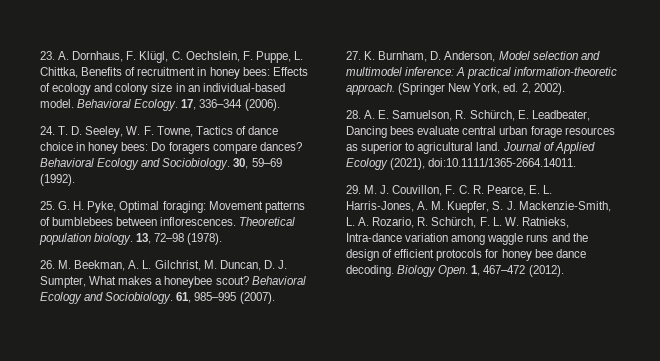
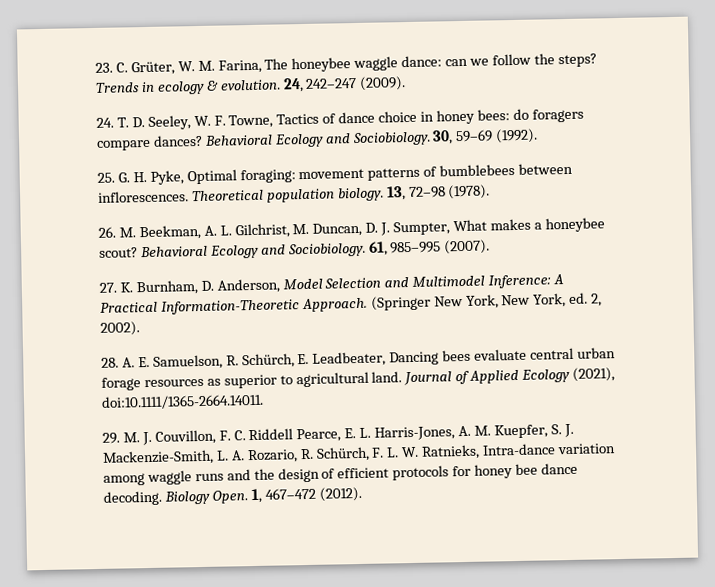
[58,51,303,63] [40,67,308,79] [40,83,285,95] [40,99,280,111] A. Dornhaus, F. Klügl, C. Oechslein, F. Puppe, L. Chittka, Benefits of recruitment in honey bees: Effects of ecology and colony size in an individual-based model. Behavioral Ecology. 17, 336–344 (2006). -> [115,53,597,76] [95,76,407,95] C. Grüter, W. M. Farina, The honeybee waggle dance: can we follow the steps? Trends in ecology & evolution. 24, 242–247 (2009).
[151,142,166,151] Do -> [512,108,529,121] do
[208,201,263,210] Movement -> [298,168,365,180] movement
[532,51,600,60] [346,67,618,79] [346,83,395,95] selection and multimodel inference: A practical information-theoretic approach. -> [324,274,565,289] [100,297,368,315] Selection and Multimodel Inference: A Practical Information-Theoretic Approach.
(501, 88) none -> [501,293,567,308] New York,
[472,185,484,194] R. -> [248,428,294,441] Riddell

